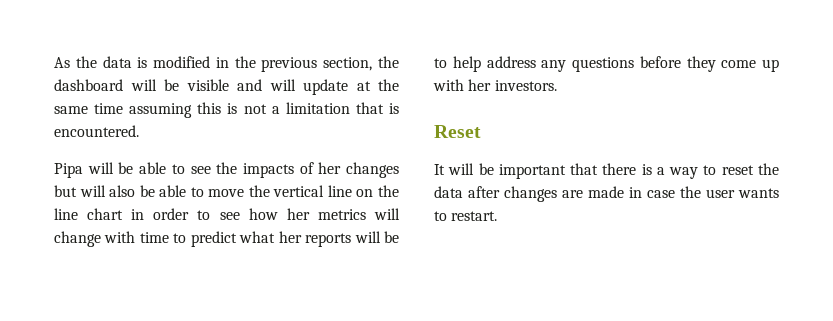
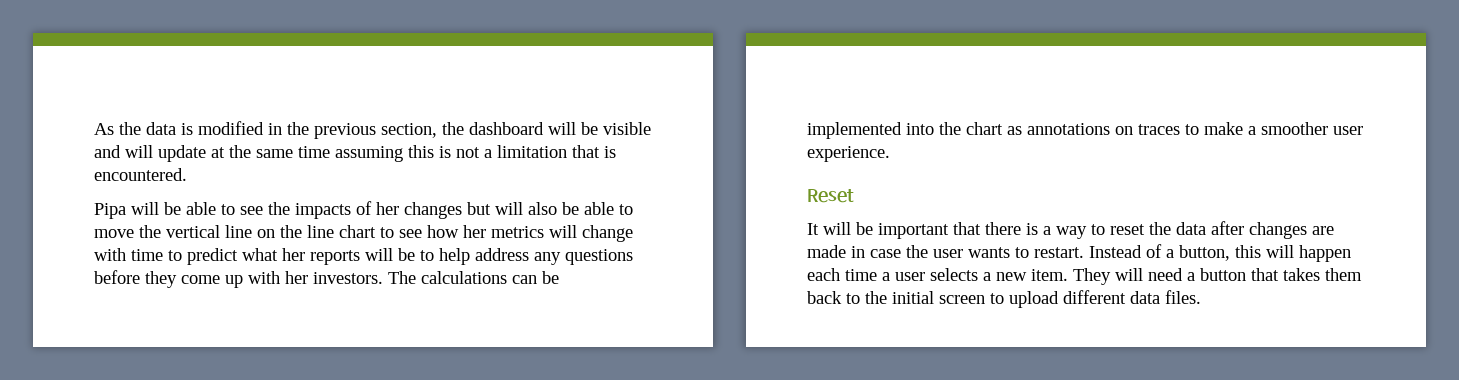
[131,208,190,220] in order -> (376, 231) none
(557, 85) none -> [388,271,559,284] [807,122,1363,139] [807,146,890,162] The calculations can be implemented into the chart as annotations on traces to make a smoother user experience.
(498, 216) none -> [1089,244,1351,262] [807,268,1362,285] [807,290,1201,308] Instead of a button, this will happen each time a user selects a new item. They will need a button that takes them back to the initial screen to upload different data files.

